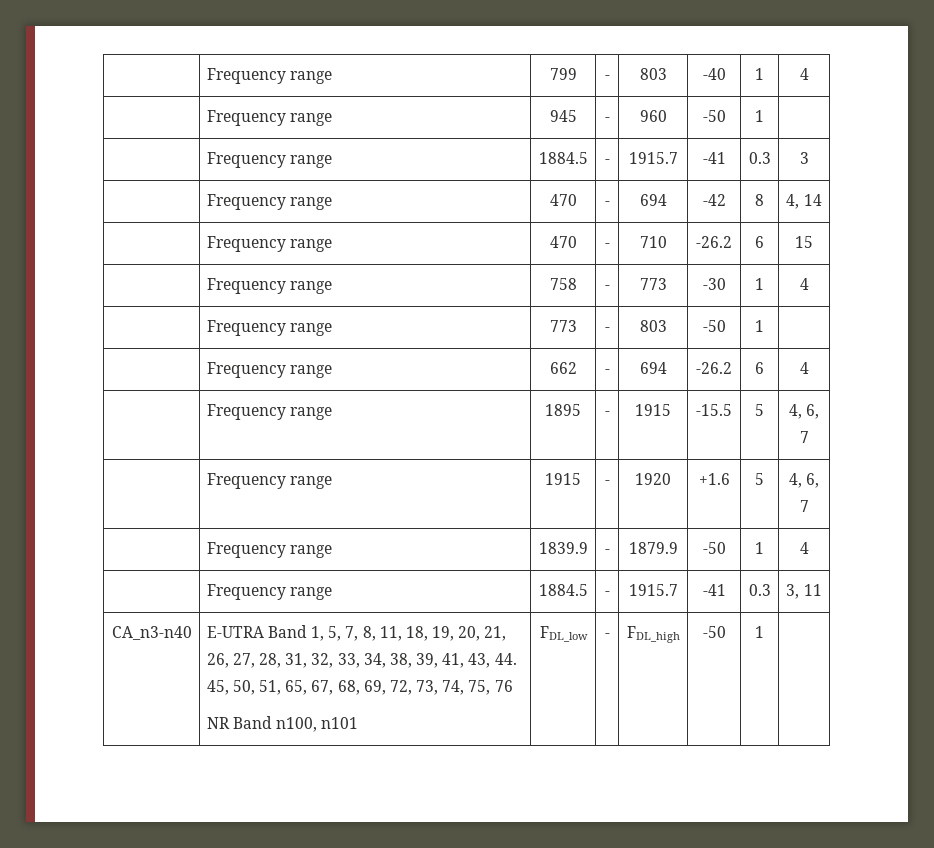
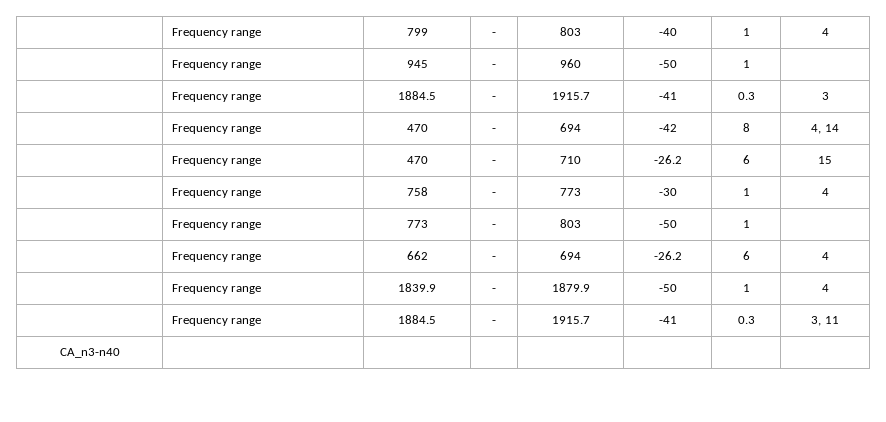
[206,404,332,420] [545,404,581,416] [604,411,610,416] [635,404,671,416] [696,404,732,416] [755,404,764,416] [788,404,820,419] [799,431,809,443] [206,473,332,489] [545,473,581,485] [604,480,610,485] [635,473,671,485] [698,473,730,485] [755,473,764,485] [788,473,820,488] [799,500,809,512] // | Frequency range | 1895 | - | 1915 | -15.5 | 5 | 4, 6, 7 // | Frequency range | 1915 | - | 1920 | +1.6 | 5 | 4, 6, 7 -> (829, 256) none
[206,625,507,641] [206,653,517,668] [206,680,513,695] [206,716,359,732] [539,626,588,642] [604,633,610,638] [626,626,680,643] [702,626,726,638] [755,626,764,638] E-UTRA Band 1, 5, 7, 8, 11, 18, 19, 20, 21, 26, 27, 28, 31, 32, 33, 34, 38, 39, 41, 43, 44. 45, 50, 51, 65, 67, 68, 69, 72, 73, 74, 75, 76 // NR Band n100, n101 | FDL_low | - | FDL_high | -50 | 1 -> (120, 353) | | | | |

